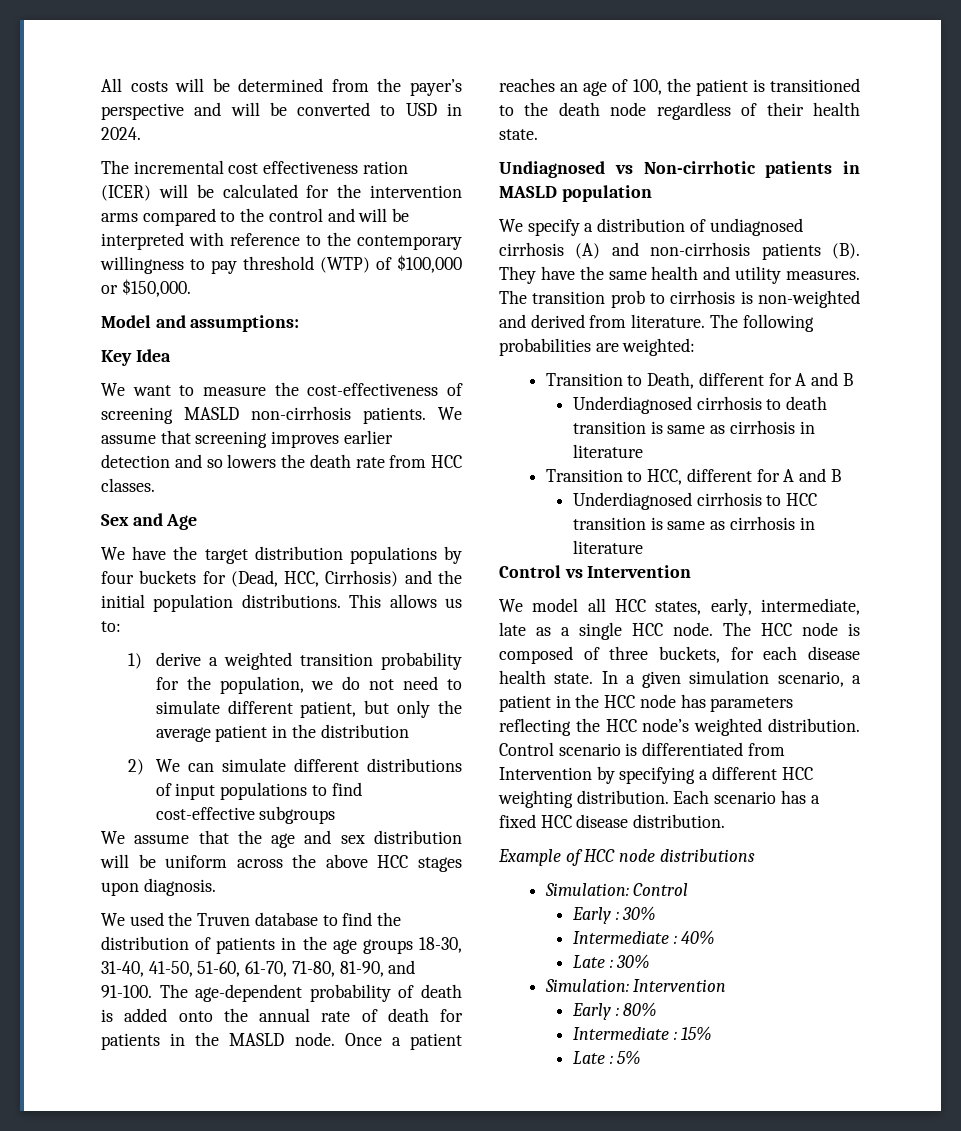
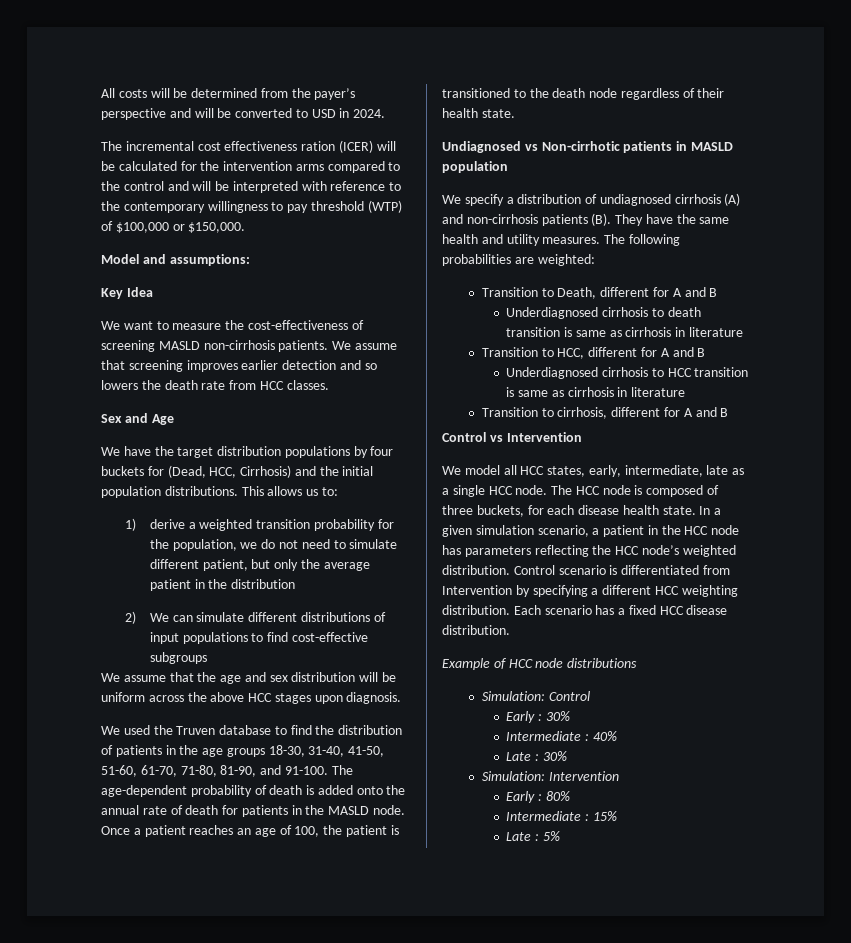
[532,290,860,308] [499,314,738,328] transition prob to cirrhosis is non-weighted and derived from literature. The -> (626, 239) none
(643, 547) none -> [481,407,729,419] // Transition to cirrhosis, different for A and B

